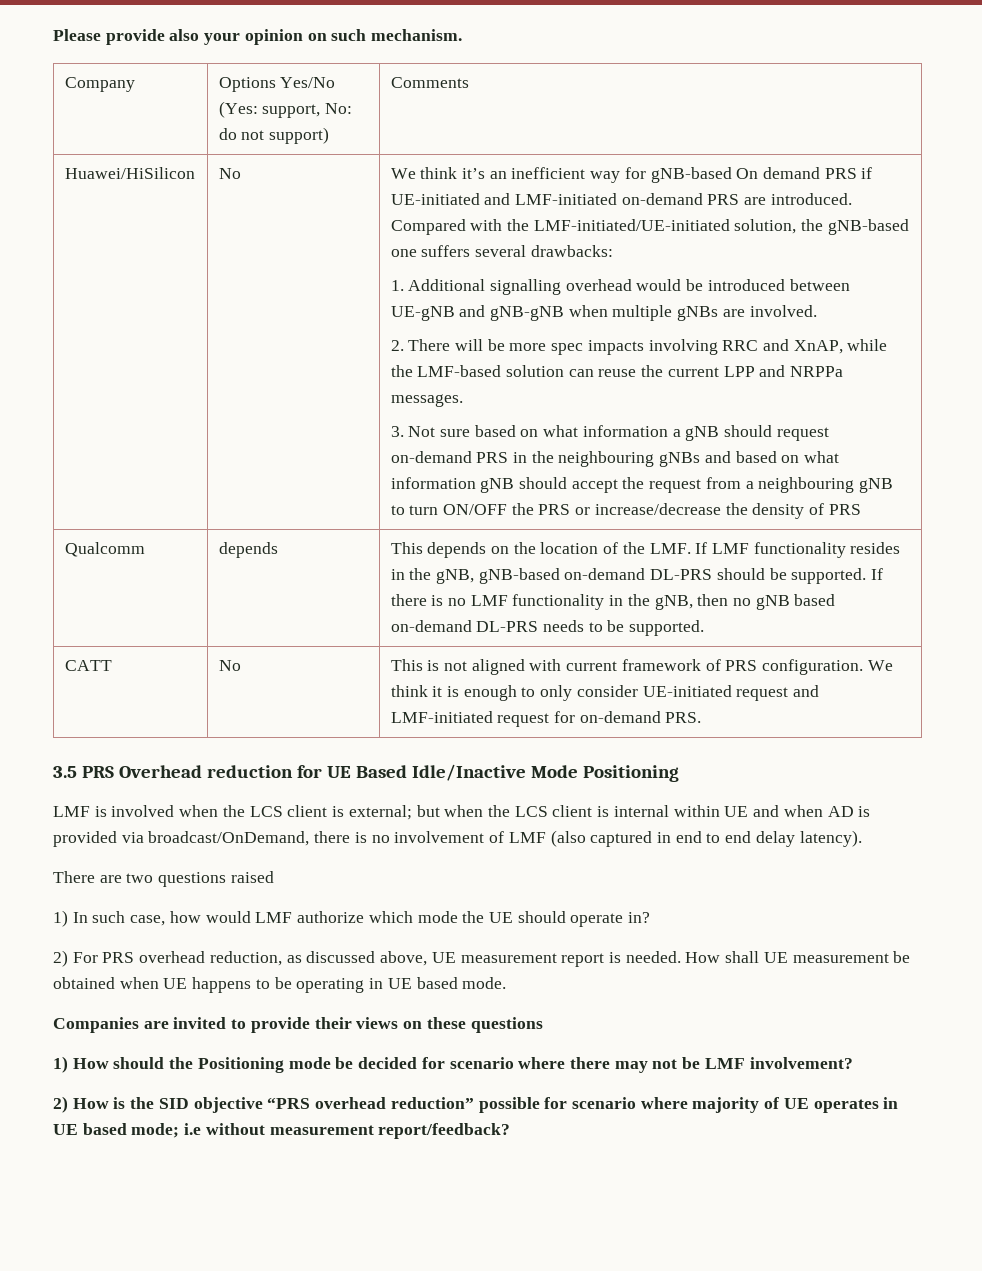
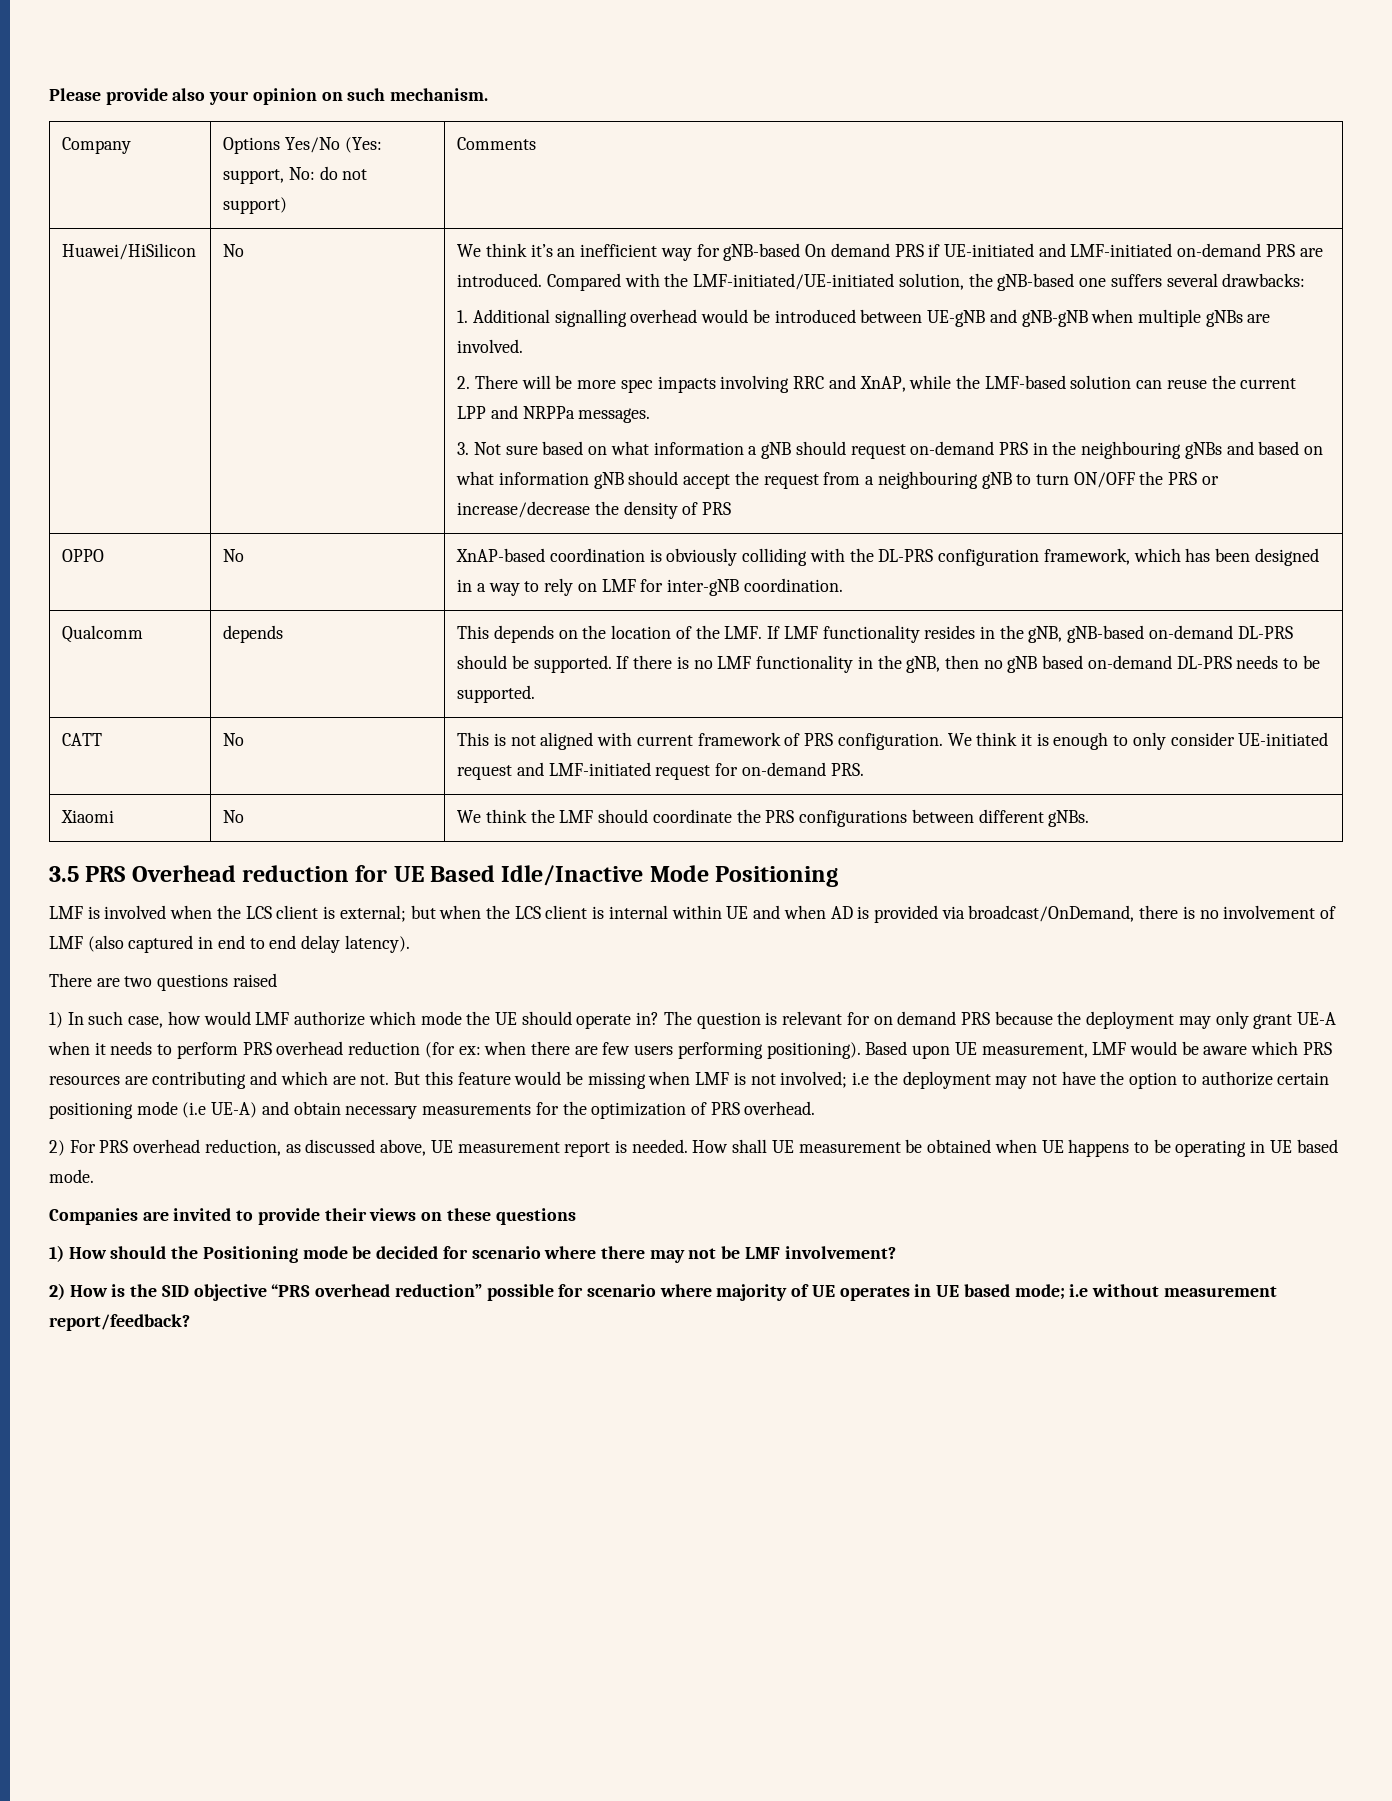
(861, 509) none -> [62,549,105,562] [223,549,245,562] [456,548,1319,566] [457,578,843,596] // OPPO | No | XnAP-based coordination is obviously colliding with the DL-PRS configuration framework, which has been designed in a way to rely on LMF for inter-gNB coordination.
(702, 717) none -> [61,810,115,823] [223,810,245,823] [457,809,1090,827] // Xiaomi | No | We think the LMF should coordinate the PRS configurations between different gNBs.
(651, 917) none -> [663,1011,1337,1029] [48,1041,1332,1059] [49,1071,1330,1089] [49,1101,816,1119] The question is relevant for on demand PRS because the deployment may only grant UE-A when it needs to perform PRS overhead reduction (for ex: when there are few users performing positioning). Based upon UE measurement, LMF would be aware which PRS resources are contributing and which are not. But this feature would be missing when LMF is not involved; i.e the deployment may not have the option to authorize certain positioning mode (i.e UE-A) and obtain necessary measurements for the optimization of PRS overhead.

